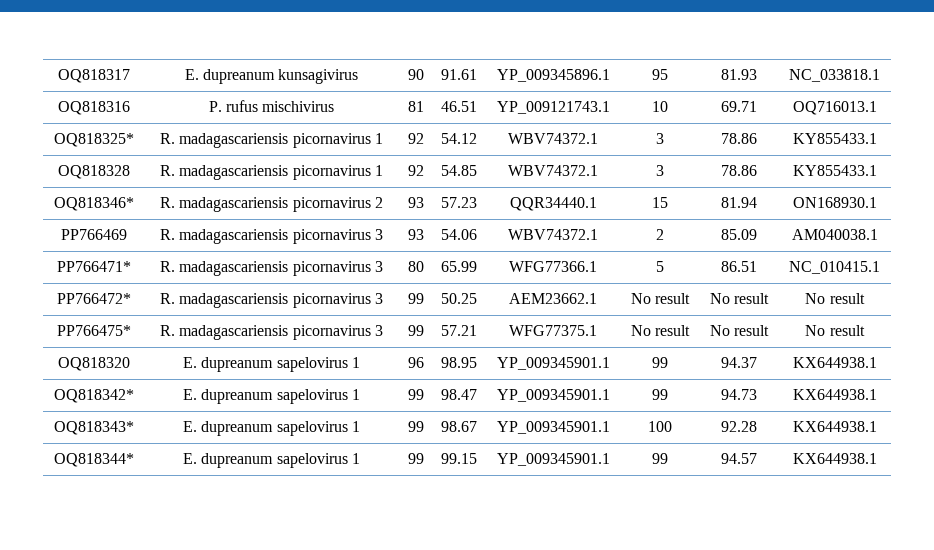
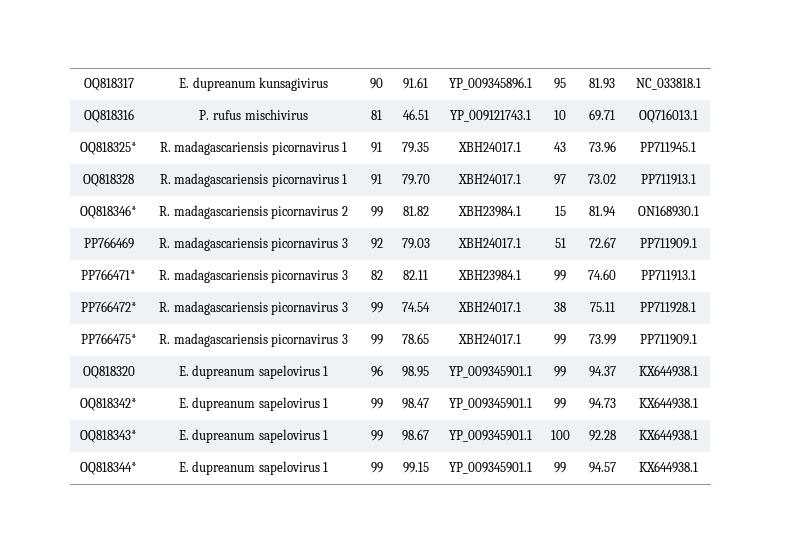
[407,133,424,144] [440,133,477,144] [508,133,598,144] [656,133,664,144] [721,133,757,144] [792,133,877,144] 92 | 54.12 | WBV74372.1 | 3 | 78.86 | KY855433.1 -> [371,142,382,153] [402,142,429,153] [458,142,521,152] [554,142,566,152] [588,141,616,153] [640,142,696,153] 91 | 79.35 | XBH24017.1 | 43 | 73.96 | PP711945.1
[407,165,424,176] [440,165,477,176] [508,165,598,176] [656,165,664,176] [721,165,757,176] [792,165,877,176] 92 | 54.85 | WBV74372.1 | 3 | 78.86 | KY855433.1 -> [371,174,382,185] [401,174,430,185] [458,174,521,184] [554,174,566,185] [588,174,616,184] [640,174,696,185] 91 | 79.70 | XBH24017.1 | 97 | 73.02 | PP711913.1
[407,197,424,208] [440,197,477,208] [509,197,597,211] 93 | 57.23 | QQR34440.1 -> [370,206,383,217] [402,206,429,216] [458,206,521,217] 99 | 81.82 | XBH23984.1
[407,229,424,240] [440,229,477,240] [508,229,598,240] [656,229,664,240] [721,229,757,240] [791,229,878,240] 93 | 54.06 | WBV74372.1 | 2 | 85.09 | AM040038.1 -> [370,238,383,249] [401,238,430,249] [458,238,521,248] [554,238,566,248] [588,237,616,248] [639,238,697,249] 92 | 79.03 | XBH24017.1 | 51 | 72.67 | PP711909.1
[407,261,424,272] [440,261,477,272] [509,261,597,272] [656,261,664,272] [721,261,757,272] [789,261,880,274] 80 | 65.99 | WFG77366.1 | 5 | 86.51 | NC_010415.1 -> [370,270,383,280] [403,270,428,280] [458,270,521,281] [554,270,566,281] [588,269,616,280] [640,270,696,281] 82 | 82.11 | XBH23984.1 | 99 | 74.60 | PP711913.1
[440,293,477,304] [509,293,597,304] [630,293,691,304] [709,293,770,304] [805,293,865,304] 50.25 | AEM23662.1 | No result | No result | No result -> [402,302,430,312] [458,302,521,312] [554,302,566,312] [589,302,615,312] [640,302,696,313] 74.54 | XBH24017.1 | 38 | 75.11 | PP711928.1
[440,325,477,336] [509,325,597,336] [630,325,691,336] [709,325,770,336] [805,325,865,336] 57.21 | WFG77375.1 | No result | No result | No result -> [402,333,429,344] [458,334,521,344] [554,334,566,345] [588,334,616,345] [639,334,697,345] 78.65 | XBH24017.1 | 99 | 73.99 | PP711909.1

